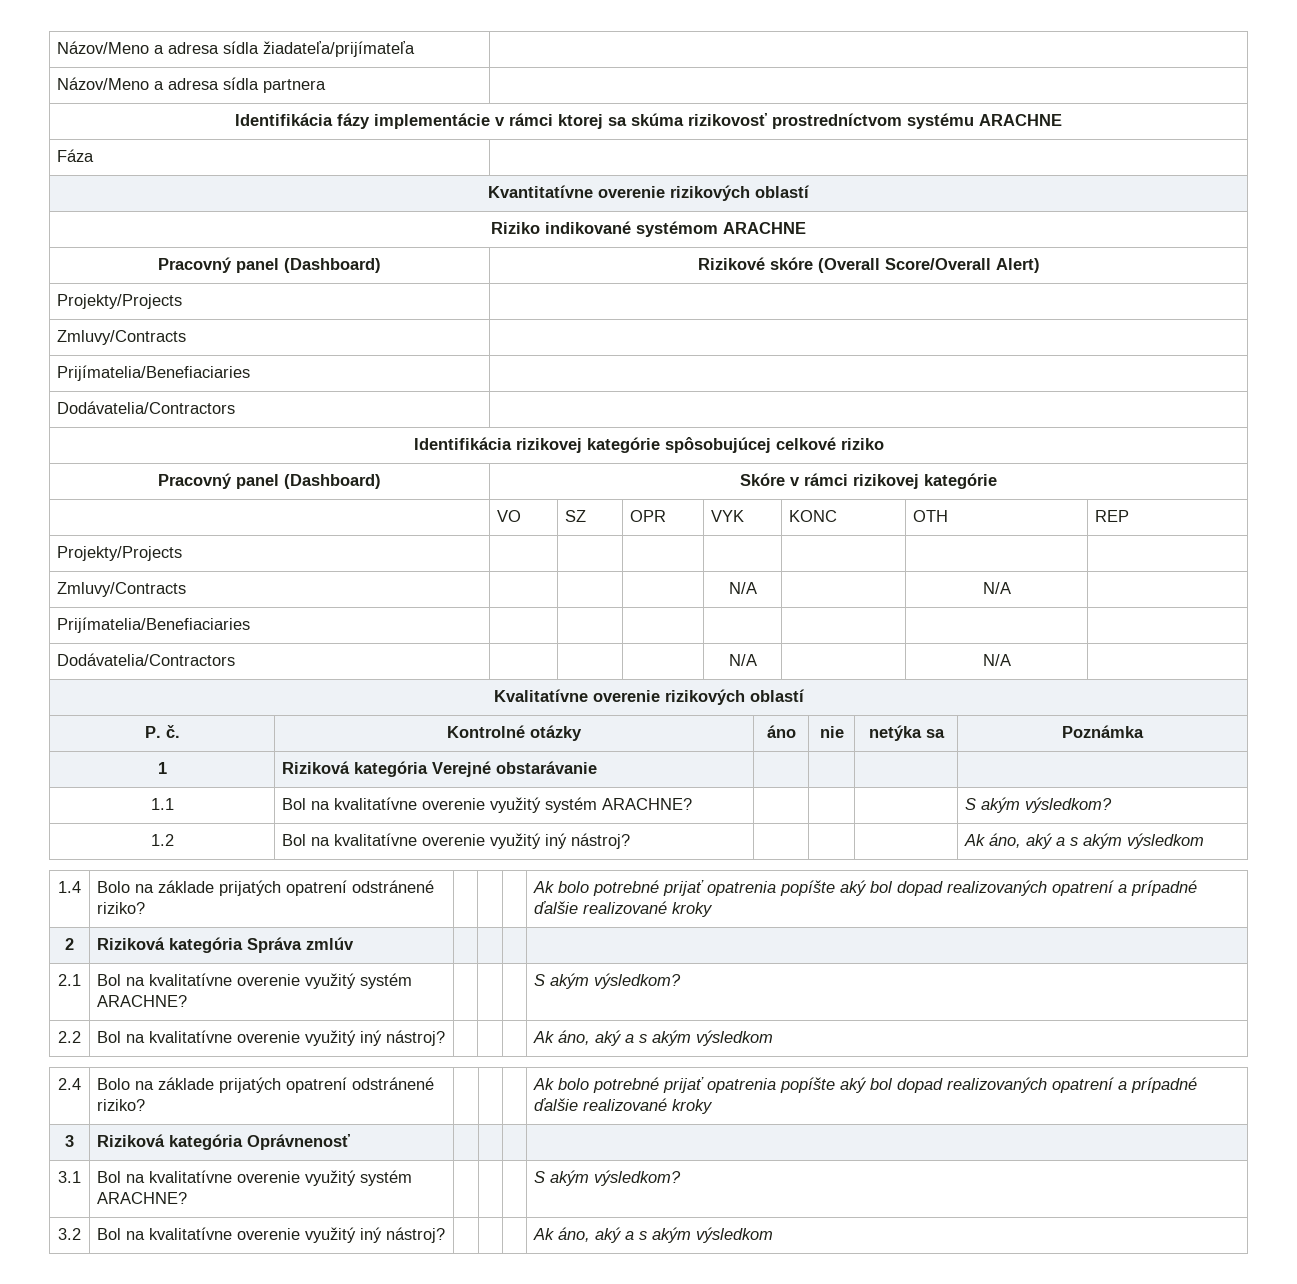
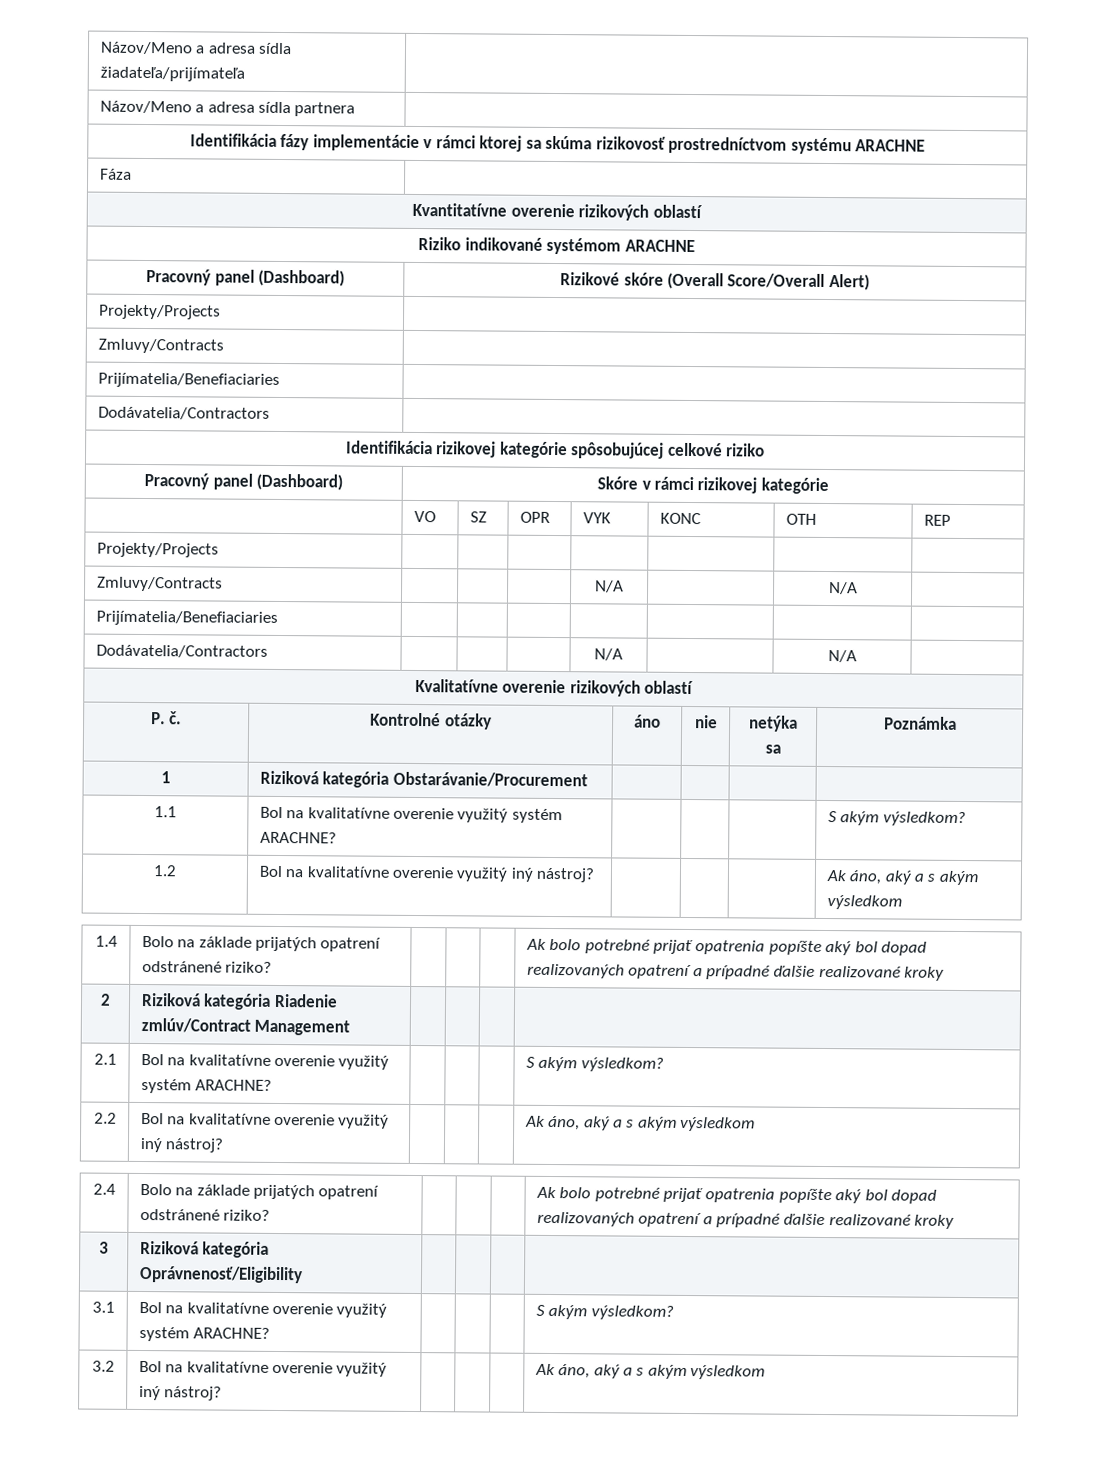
[432,761,598,777] Verejné obstarávanie -> [392,771,588,788] Obstarávanie/Procurement
[247,937,355,953] Správa zmlúv -> [273,993,338,1008] [140,1017,351,1036] Riadenie zmlúv/Contract Management
[247,1134,351,1150] Oprávnenosť -> [138,1265,303,1284] Oprávnenosť/Eligibility

